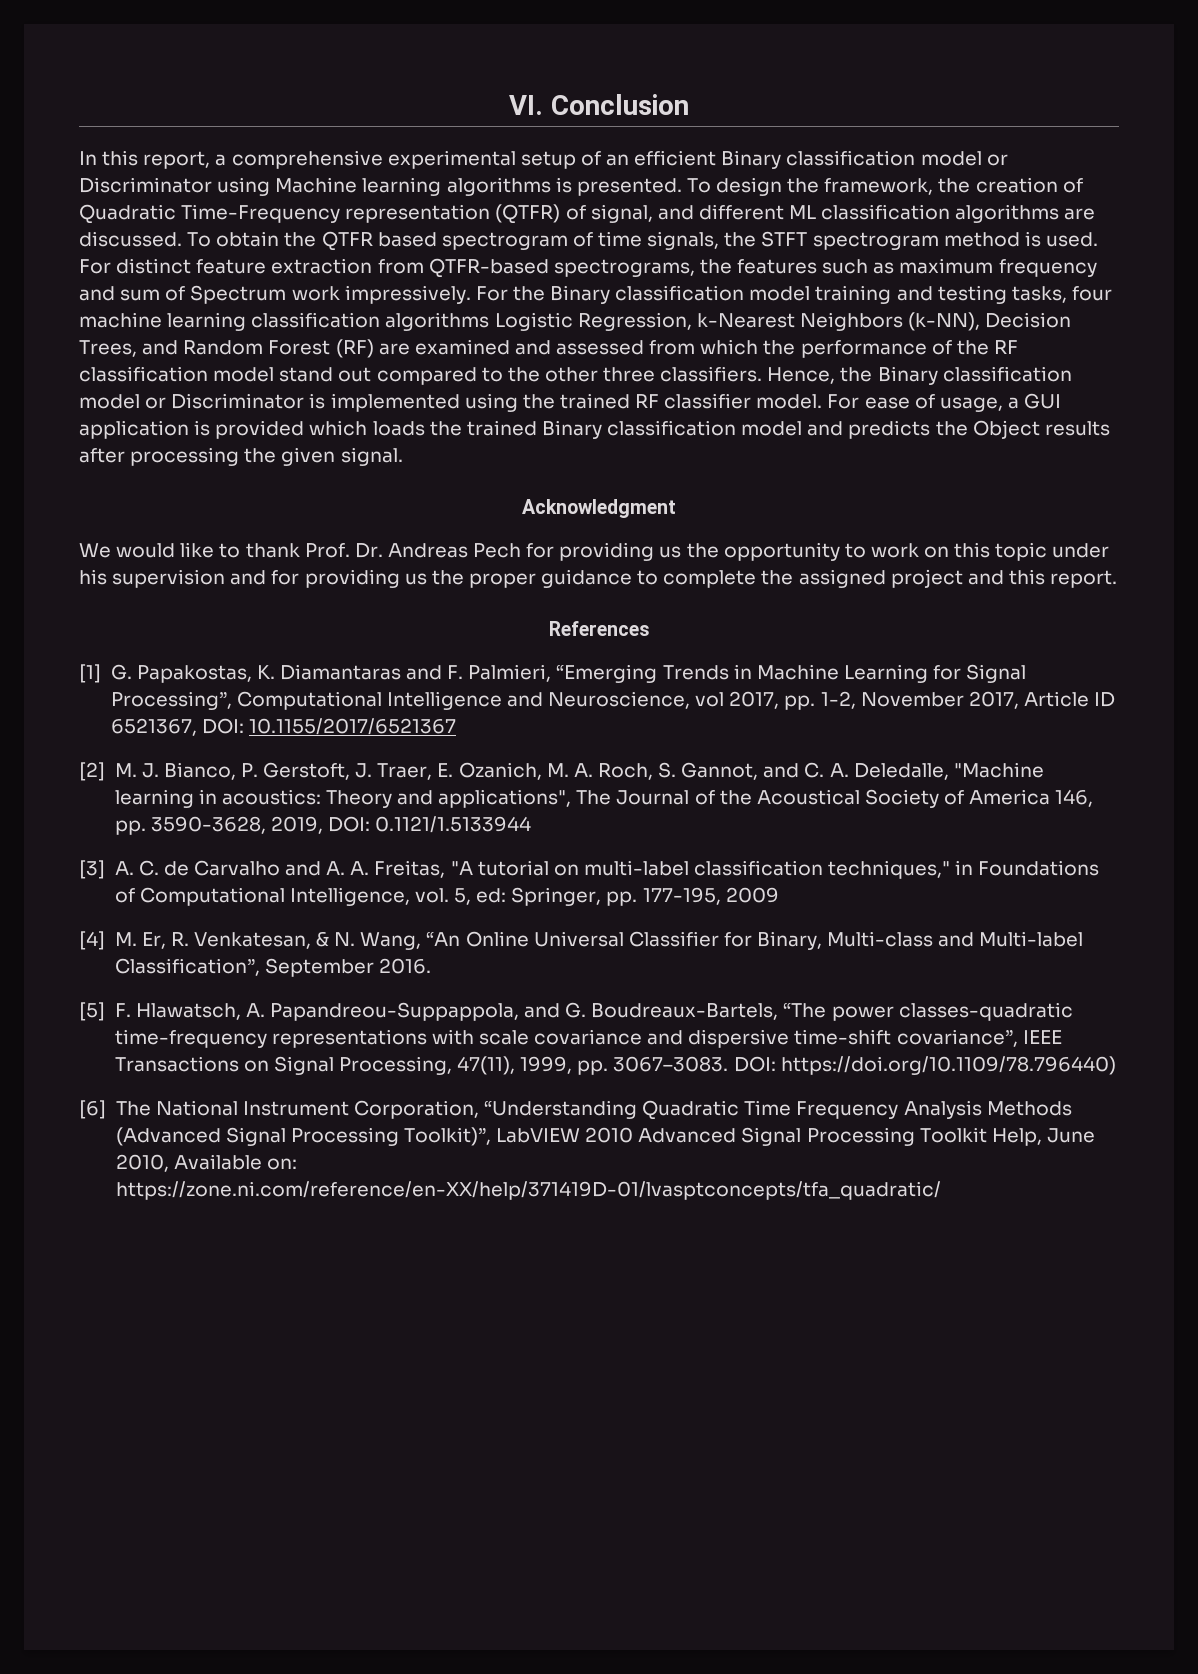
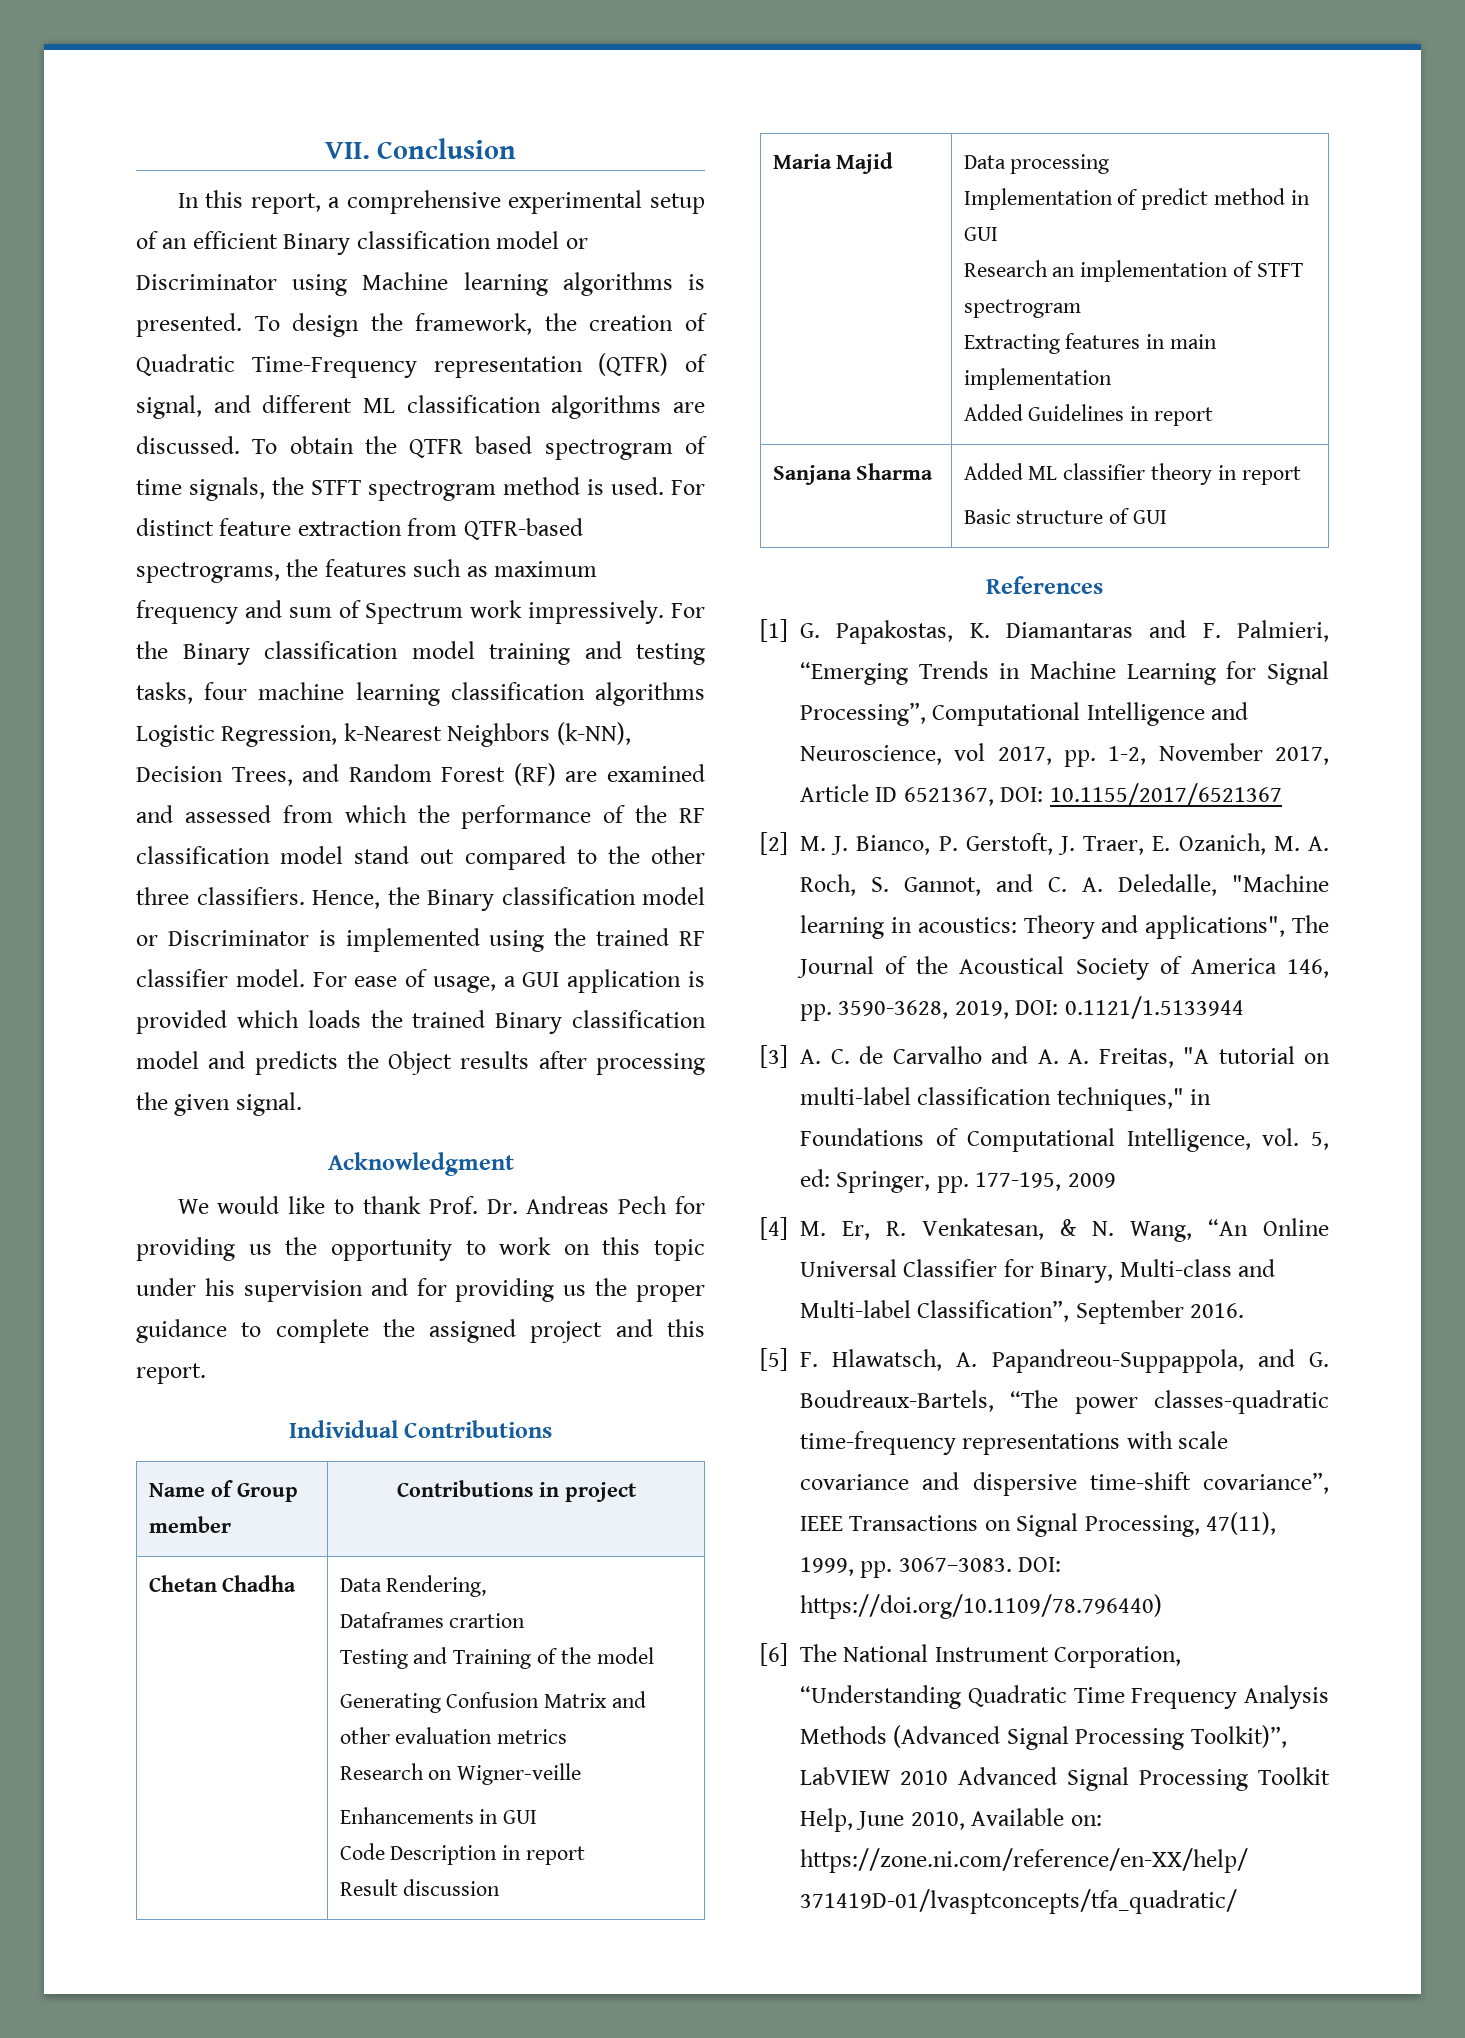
[509,95,544,115] VI. -> [324,142,370,159] VII.
(1118, 579) none -> [288,1420,553,1438] [148,1480,298,1502] [148,1516,231,1533] [396,1480,637,1502] [148,1575,297,1592] [339,1575,487,1597] [339,1612,526,1628] [339,1647,654,1669] [339,1691,647,1713] [339,1727,568,1744] [339,1763,582,1785] [339,1807,538,1824] [339,1843,586,1865] [339,1879,501,1896] [772,152,894,174] [963,154,1110,174] [963,188,1310,210] [963,227,998,241] [963,260,1303,282] [963,299,1081,318] [963,333,1218,354] [963,368,1112,390] [963,404,1214,426] [772,463,934,485] [963,463,1301,485] [963,508,1168,524] // Individual Contributions // Name of Group member | Contributions in project // Chetan Chadha | Data Rendering, // Dataframes crartion // Testing and Training of the model // Generating Confusion Matrix and other evaluation metrics // Research on Wigner-veille // Enhancements in GUI // Code Description in report // Result discussion // Maria Majid | Data processing // Implementation of predict method in GUI // Research an implementation of STFT spectrogram // Extracting features in main implementation // Added Guidelines in report // Sanjana Sharma | Added ML classifier theory in report // Basic structure of GUI

